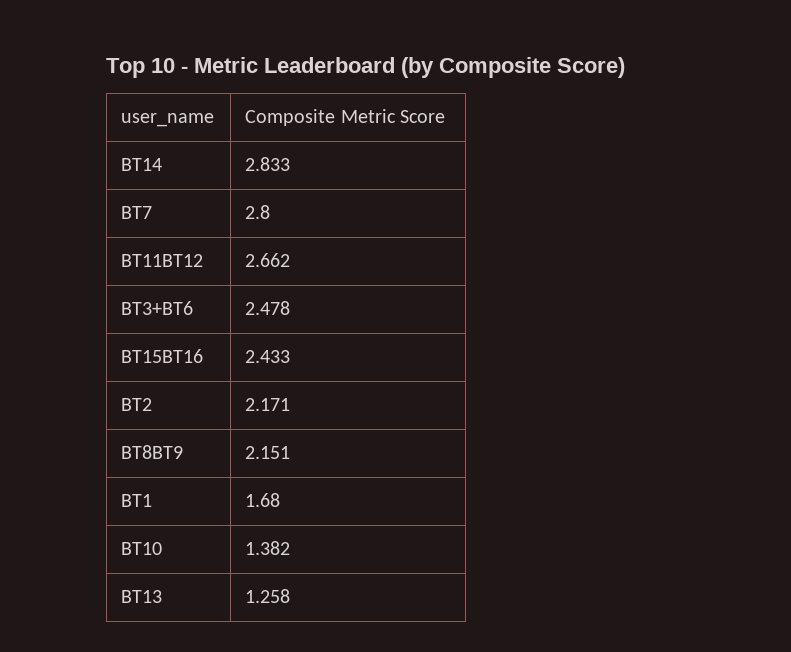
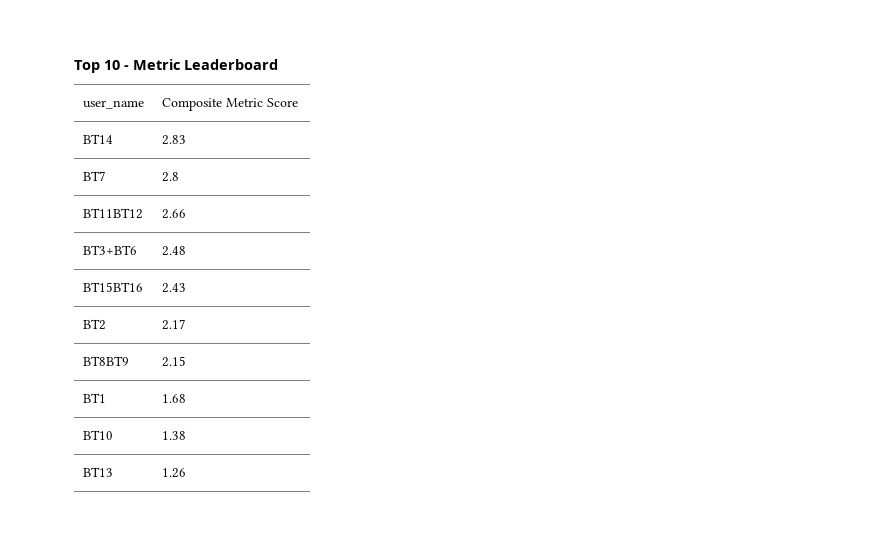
[401,57,625,78] (by Composite Score) -> (278, 64) none
[245,157,291,171] 2.833 -> [161,135,186,145] 2.83
[245,253,291,267] 2.662 -> [161,209,186,219] 2.66
[245,301,291,315] 2.478 -> [161,246,186,256] 2.48
[245,350,291,363] 2.433 -> [161,283,186,293] 2.43
[245,398,291,411] 2.171 -> [161,319,186,330] 2.17
[245,446,291,459] 2.151 -> [161,356,186,367] 2.15
[245,541,291,555] 1.382 -> [161,431,186,440] 1.38
[245,589,291,603] 1.258 -> [161,468,186,478] 1.26

